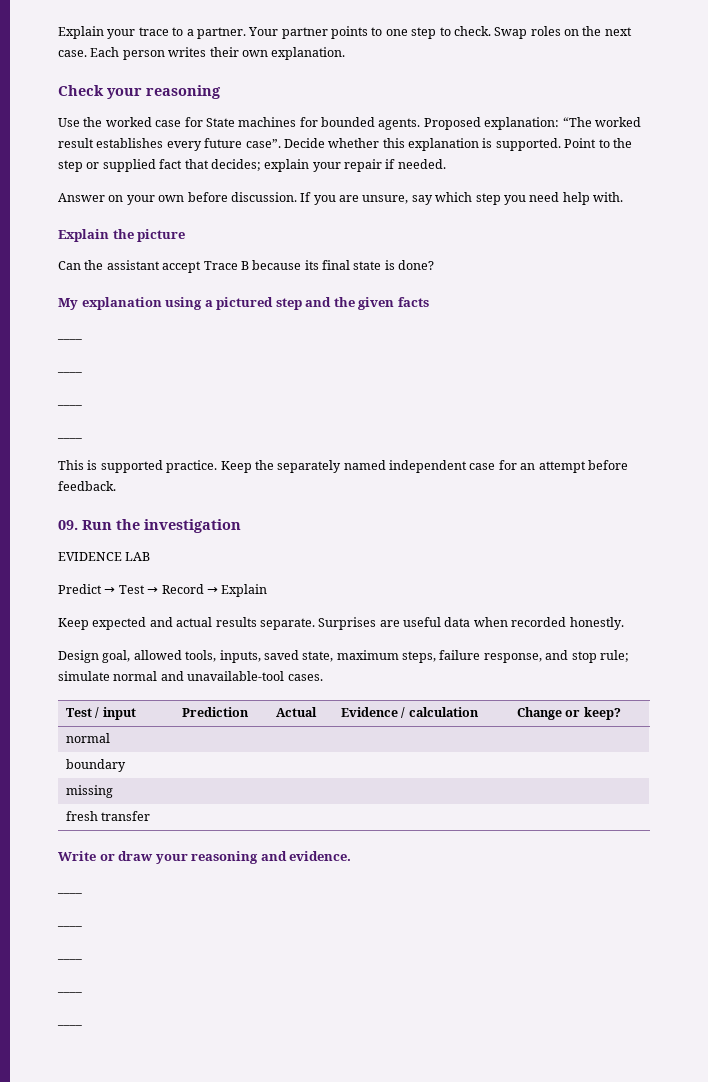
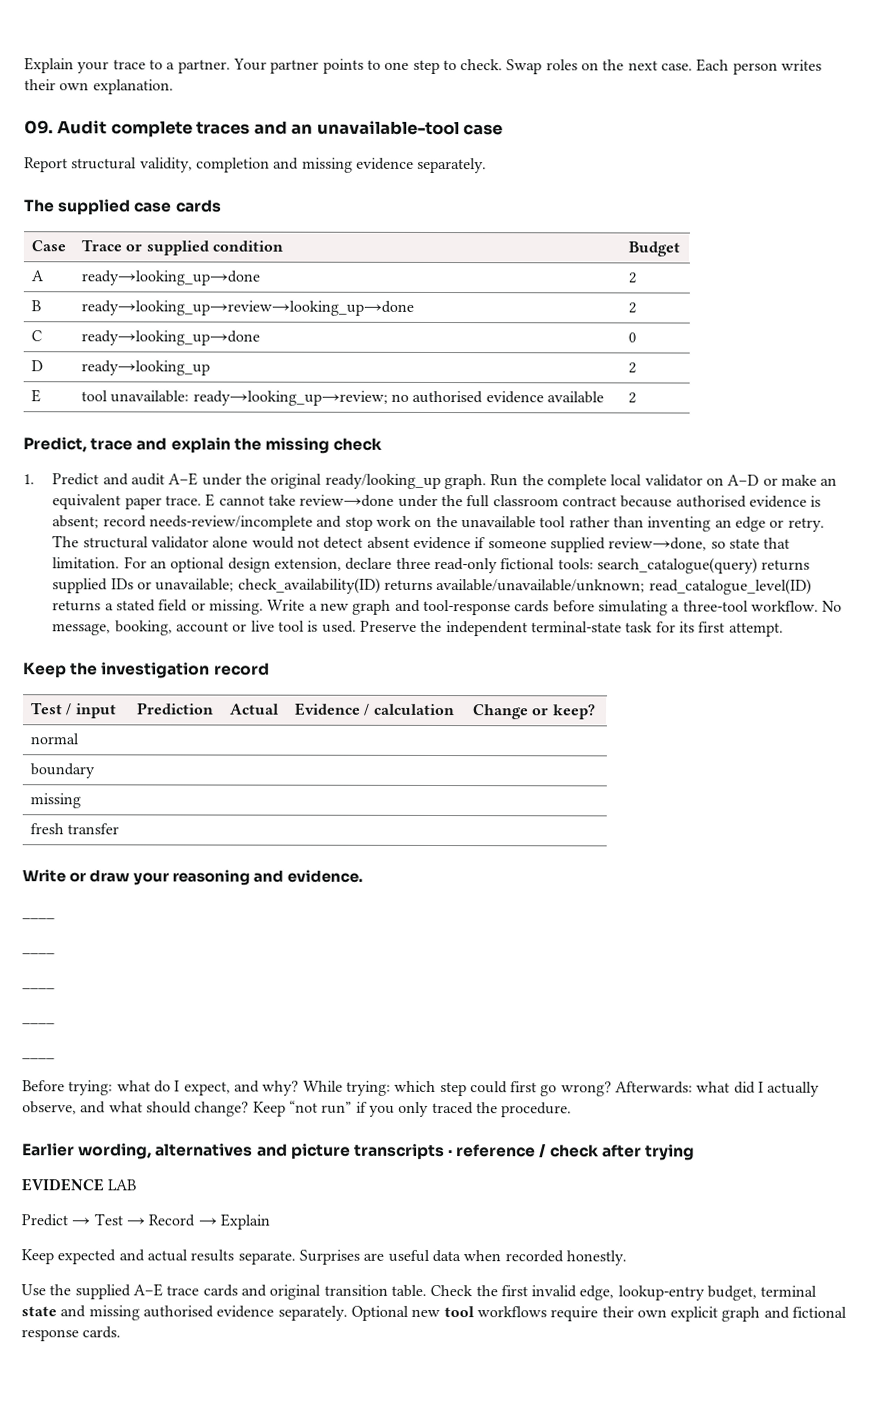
[58,85,221,99] [58,117,641,130] [58,138,632,151] [58,159,446,172] [58,192,623,205] [58,229,186,242] [58,260,435,273] [58,297,429,310] [57,338,82,340] [57,371,82,373] [57,404,82,406] [57,437,82,439] [58,460,628,473] [58,481,116,491] [58,519,241,533] [58,552,151,561] [58,584,268,597] [58,617,624,630] [58,650,629,663] [58,671,323,681] Check your reasoning // Use the worked case for State machines for bounded agents. Proposed explanation: “The worked result establishes every future case”. Decide whether this explanation is supported. Point to the step or supplied fact that decides; explain your repair if needed. // Answer on your own before discussion. If you are unsure, say which step you need help with. // Explain the picture // Can the assistant accept Trace B because its final state is done? // My explanation using a pictured step and the given facts // ____ // ____ // ____ // ____ // This is supported practice. Keep the separately named independent case for an attempt before feedback. // 09. Run the investigation // EVIDENCE LAB // Predict → Test → Record → Explain // Keep expected and actual results separate. Surprises are useful data when recorded honestly. // Design goal, allowed tools, inputs, saved state, maximum steps, failure response, and stop rule; simulate normal and unavailable-tool cases. -> [24,120,504,138] [24,157,488,174] [24,199,222,216] [30,240,66,252] [80,239,283,256] [627,241,680,257] [30,270,44,282] [80,270,260,286] [627,272,636,284] [30,300,41,312] [80,300,414,316] [627,302,636,314] [30,330,42,342] [80,330,260,346] [627,332,636,343] [30,360,43,372] [80,360,210,376] [627,362,636,374] [30,389,41,403] [80,390,604,406] [627,392,636,404] [23,437,383,454] [23,472,838,490] [52,493,822,510] [52,515,825,532] [52,535,791,553] [52,556,811,574] [52,577,812,595] [52,599,843,616] [52,620,784,637] [23,662,270,679] 09. Audit complete traces and an unavailable-tool case // Report structural validity, completion and missing evidence separately. // The supplied case cards // Case | Trace or supplied condition | Budget // A | ready→looking_up→done | 2 // B | ready→looking_up→review→looking_up→done | 2 // C | ready→looking_up→done | 0 // D | ready→looking_up | 2 // E | tool unavailable: ready→looking_up→review; no authorised evidence available | 2 // Predict, trace and explain the missing check // 1. Predict and audit A–E under the original ready/looking_up graph. Run the complete local validator on A–D or make an equivalent paper trace. E cannot take review→done under the full classroom contract because authorised evidence is absent; record needs-review/incomplete and stop work on the unavailable tool rather than inventing an edge or retry. The structural validator alone would not detect absent evidence if someone supplied review→done, so state that limitation. For an optional design extension, declare three read-only fictional tools: search_catalogue(query) returns supplied IDs or unavailable; check_availability(ID) returns available/unavailable/unknown; read_catalogue_level(ID) returns a stated field or missing. Write a new graph and tool-response cards before simulating a three-tool workflow. No message, booking, account or live tool is used. Preserve the independent terminal-state task for its first attempt. // Keep the investigation record
(82, 1025) none -> [22,1080,821,1097] [22,1100,573,1118] [22,1143,696,1161] [21,1178,138,1192] [21,1213,270,1230] [21,1249,627,1266] [21,1283,818,1301] [21,1305,848,1322] [21,1326,122,1342] // Before trying: what do I expect, and why? While trying: which step could first go wrong? Afterwards: what did I actually observe, and what should change? Keep “not run” if you only traced the procedure. // Earlier wording, alternatives and picture transcripts · reference / check after trying // EVIDENCE LAB // Predict → Test → Record → Explain // Keep expected and actual results separate. Surprises are useful data when recorded honestly. // Use the supplied A–E trace cards and original transition table. Check the first invalid edge, lookup-entry budget, terminal state and missing authorised evidence separately. Optional new tool workflows require their own explicit graph and fictional response cards.

